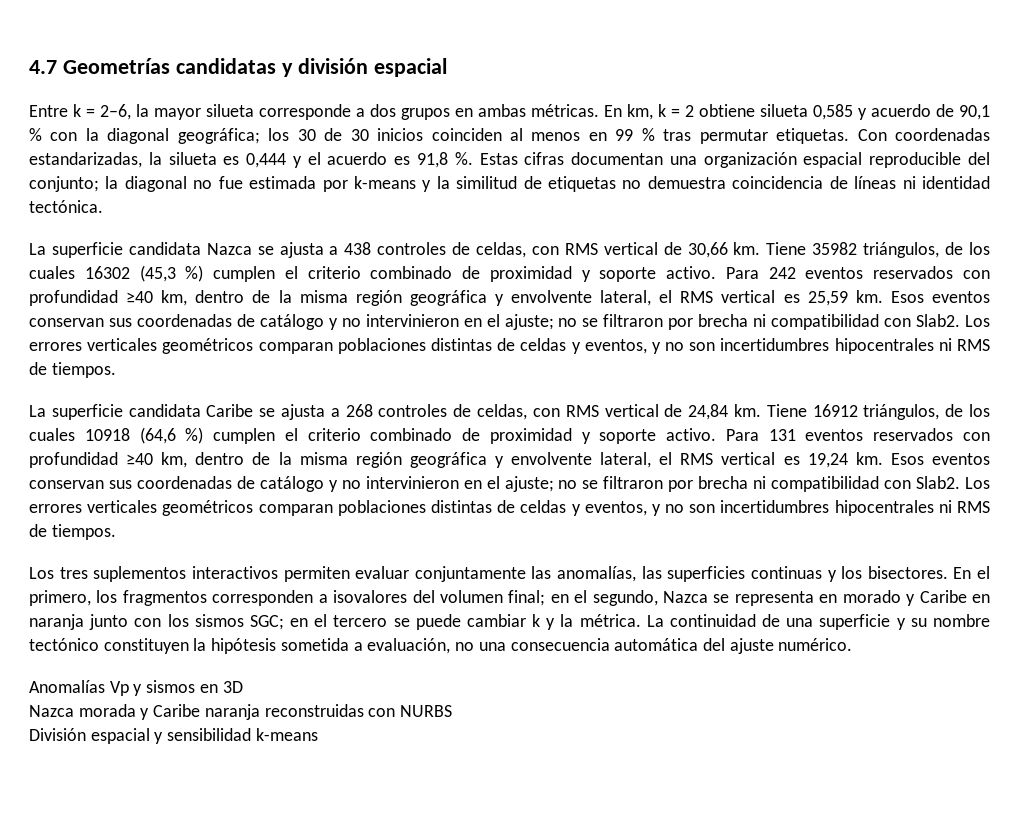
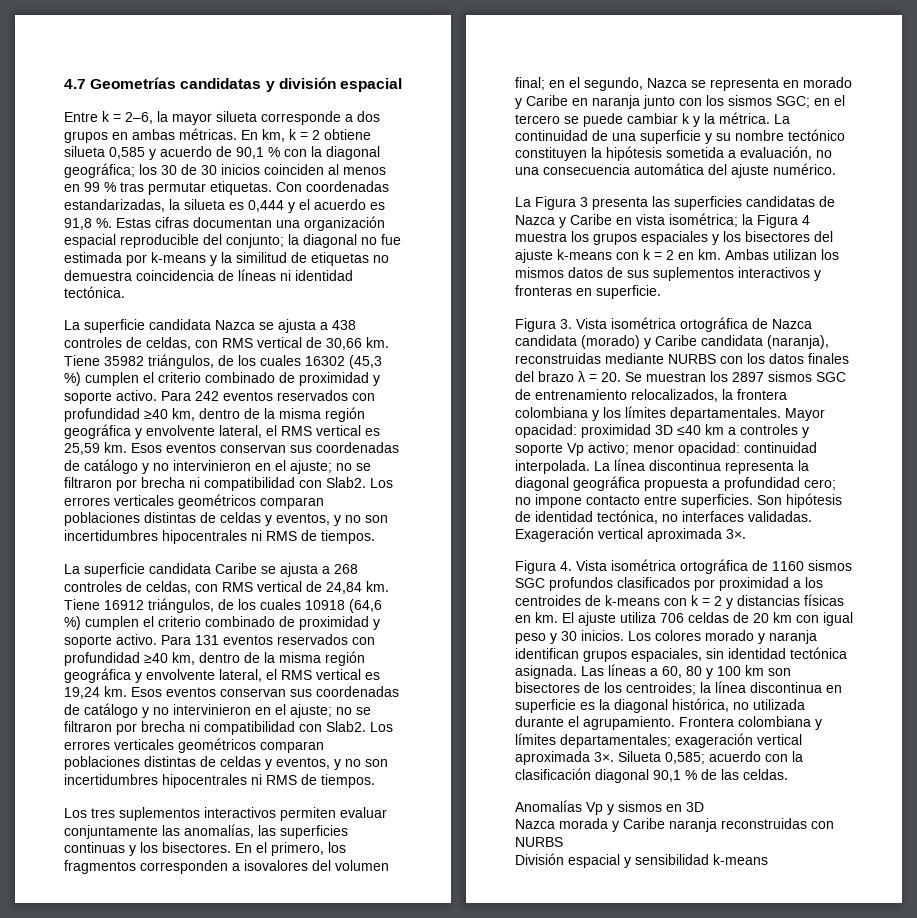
(853, 644) none -> [515,196,835,210] [515,213,810,228] [515,231,833,245] [515,249,839,263] [515,267,821,281] [515,285,661,299] [515,317,812,332] [515,335,829,349] [515,353,849,364] [515,371,846,382] [515,389,787,402] [515,406,825,421] [515,424,809,438] [515,442,817,456] [515,459,809,474] [515,476,836,491] [515,493,842,508] [515,510,812,524] [515,527,746,542] [515,559,852,574] [515,577,823,591] [515,594,844,609] [515,612,853,626] [515,630,817,644] [515,647,847,662] [515,664,791,679] [515,681,842,695] [515,698,805,713] [515,716,822,730] [515,733,802,748] [515,751,803,765] [515,768,788,783] // La Figura 3 presenta las superficies candidatas de Nazca y Caribe en vista isométrica; la Figura 4 muestra los grupos espaciales y los bisectores del ajuste k-means con k = 2 en km. Ambas utilizan los mismos datos de sus suplementos interactivos y fronteras en superficie. // Figura 3. Vista isométrica ortográfica de Nazca candidata (morado) y Caribe candidata (naranja), reconstruidas mediante NURBS con los datos finales del brazo λ = 20. Se muestran los 2897 sismos SGC de entrenamiento relocalizados, la frontera colombiana y los límites departamentales. Mayor opacidad: proximidad 3D ≤40 km a controles y soporte Vp activo; menor opacidad: continuidad interpolada. La línea discontinua representa la diagonal geográfica propuesta a profundidad cero; no impone contacto entre superficies. Son hipótesis de identidad tectónica, no interfaces validadas. Exageración vertical aproximada 3×. // Figura 4. Vista isométrica ortográfica de 1160 sismos SGC profundos clasificados por proximidad a los centroides de k-means con k = 2 y distancias físicas en km. El ajuste utiliza 706 celdas de 20 km con igual peso y 30 inicios. Los colores morado y naranja identifican grupos espaciales, sin identidad tectónica asignada. Las líneas a 60, 80 y 100 km son bisectores de los centroides; la línea discontinua en superficie es la diagonal histórica, no utilizada durante el agrupamiento. Frontera colombiana y límites departamentales; exageración vertical aproximada 3×. Silueta 0,585; acuerdo con la clasificación diagonal 90,1 % de las celdas.

